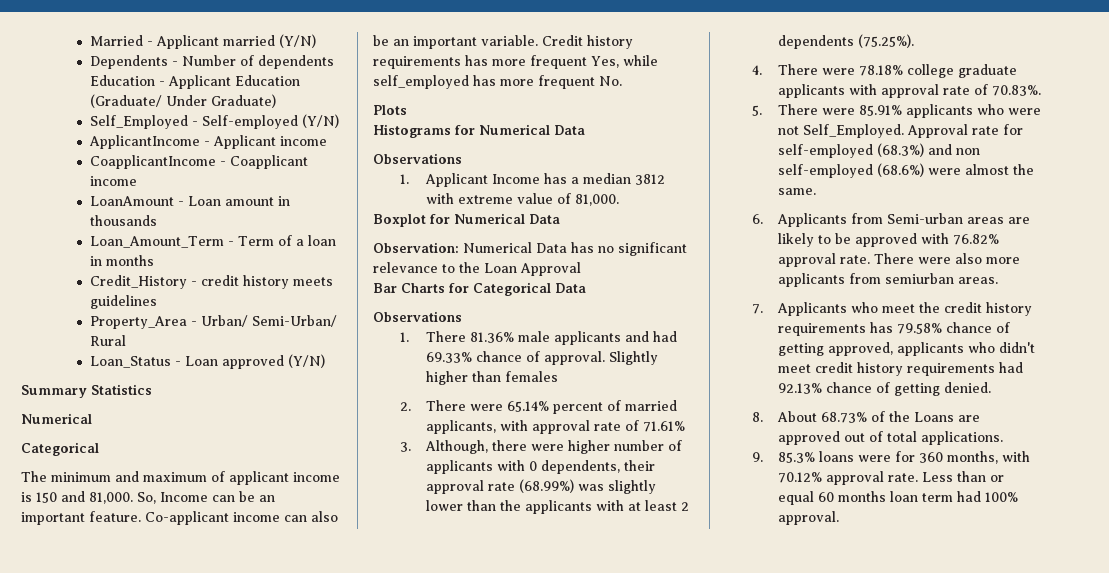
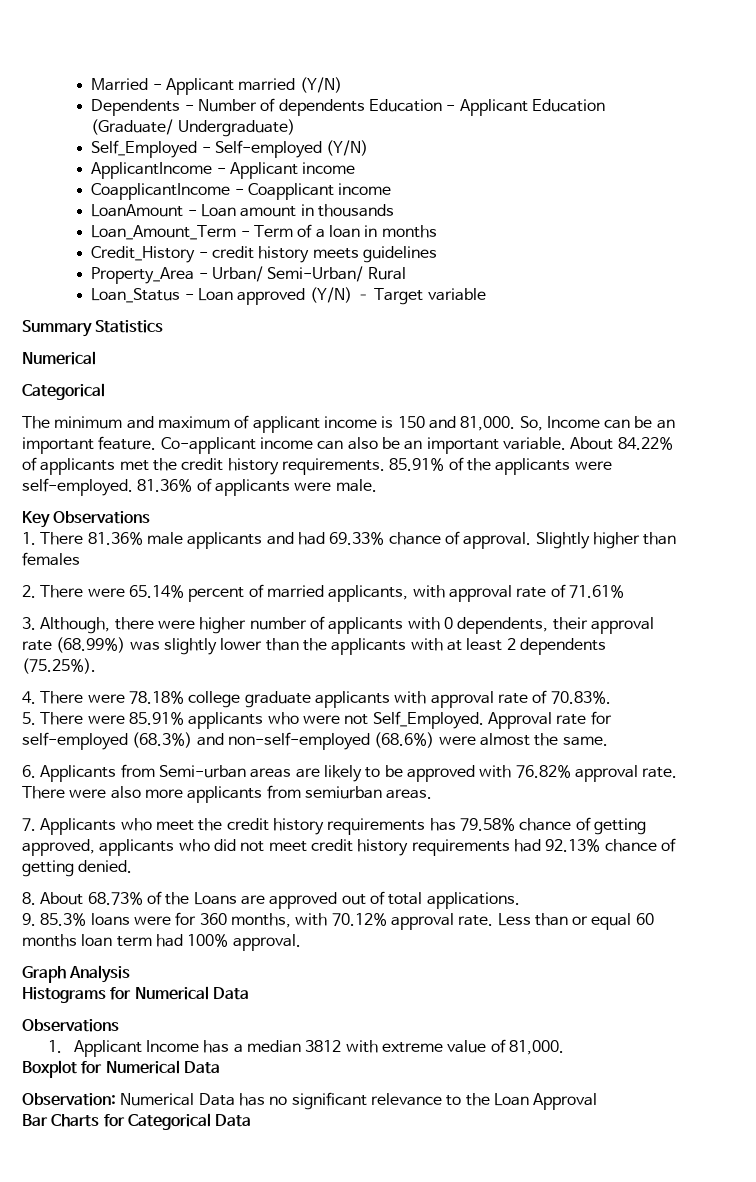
[165,94,276,108] Under Graduate) -> [177,119,295,137] Undergraduate)
(325, 361) none -> [356,288,486,305] – Target variable
[542,35,633,49] [373,55,658,69] [373,75,622,89] [373,105,407,115] Credit history requirements has more frequent Yes, while self_employed has more frequent No. // Plots -> [570,437,673,450] [22,457,612,475] [22,478,377,496] [22,511,151,528] [22,531,677,549] [22,552,80,566] [22,584,624,602] [22,616,654,634] [22,637,606,655] [22,658,96,674] [22,690,611,708] [22,711,612,729] [22,732,608,750] [22,764,678,782] [22,785,433,803] [22,817,646,835] [22,838,676,856] [22,860,133,877] [22,891,520,909] [22,912,654,930] [22,934,301,951] [22,965,131,983] About 84.22% of applicants met the credit history requirements. 85.91% of the applicants were self-employed. 81.36% of applicants were male. // Key Observations // 1. There 81.36% male applicants and had 69.33% chance of approval. Slightly higher than females // 2. There were 65.14% percent of married applicants, with approval rate of 71.61% // 3. Although, there were higher number of applicants with 0 dependents, their approval rate (68.99%) was slightly lower than the applicants with at least 2 dependents (75.25%). // 4. There were 78.18% college graduate applicants with approval rate of 70.83%. // 5. There were 85.91% applicants who were not Self_Employed. Approval rate for self-employed (68.3%) and non-self-employed (68.6%) were almost the same. // 6. Applicants from Semi-urban areas are likely to be approved with 76.82% approval rate. There were also more applicants from semiurban areas. // 7. Applicants who meet the credit history requirements has 79.58% chance of getting approved, applicants who did not meet credit history requirements had 92.13% chance of getting denied. // 8. About 68.73% of the Loans are approved out of total applications. // 9. 85.3% loans were for 360 months, with 70.12% approval rate. Less than or equal 60 months loan term had 100% approval. // Graph Analysis
[373,311,462,322] [399,331,678,345] [426,351,659,365] [426,371,559,385] [399,400,678,414] [426,420,686,434] [399,440,683,454] [426,460,656,474] [426,479,657,494] [426,500,690,514] [778,34,915,49] [751,64,1018,78] [778,84,1042,98] [751,104,1042,118] [778,124,1024,138] [778,143,981,158] [778,163,1035,178] [778,188,817,195] [751,213,1031,227] [778,233,1000,247] [778,253,1021,267] [778,273,999,287] [751,302,1033,316] [778,322,1011,336] [778,342,1036,356] [778,362,1024,376] [778,382,992,396] [751,411,981,423] [778,431,1004,445] [751,451,1031,464] [778,471,1005,485] [778,491,1019,505] [778,511,840,525] // Observations // 1. There 81.36% male applicants and had 69.33% chance of approval. Slightly higher than females // 2. There were 65.14% percent of married applicants, with approval rate of 71.61% // 3. Although, there were higher number of applicants with 0 dependents, their approval rate (68.99%) was slightly lower than the applicants with at least 2 dependents (75.25%). // 4. There were 78.18% college graduate applicants with approval rate of 70.83%. // 5. There were 85.91% applicants who were not Self_Employed. Approval rate for self-employed (68.3%) and non self-employed (68.6%) were almost the same. // 6. Applicants from Semi-urban areas are likely to be approved with 76.82% approval rate. There were also more applicants from semiurban areas. // 7. Applicants who meet the credit history requirements has 79.58% chance of getting approved, applicants who didn't meet credit history requirements had 92.13% chance of getting denied. // 8. About 68.73% of the Loans are approved out of total applications. // 9. 85.3% loans were for 360 months, with 70.12% approval rate. Less than or equal 60 months loan term had 100% approval. -> (252, 1120) none

